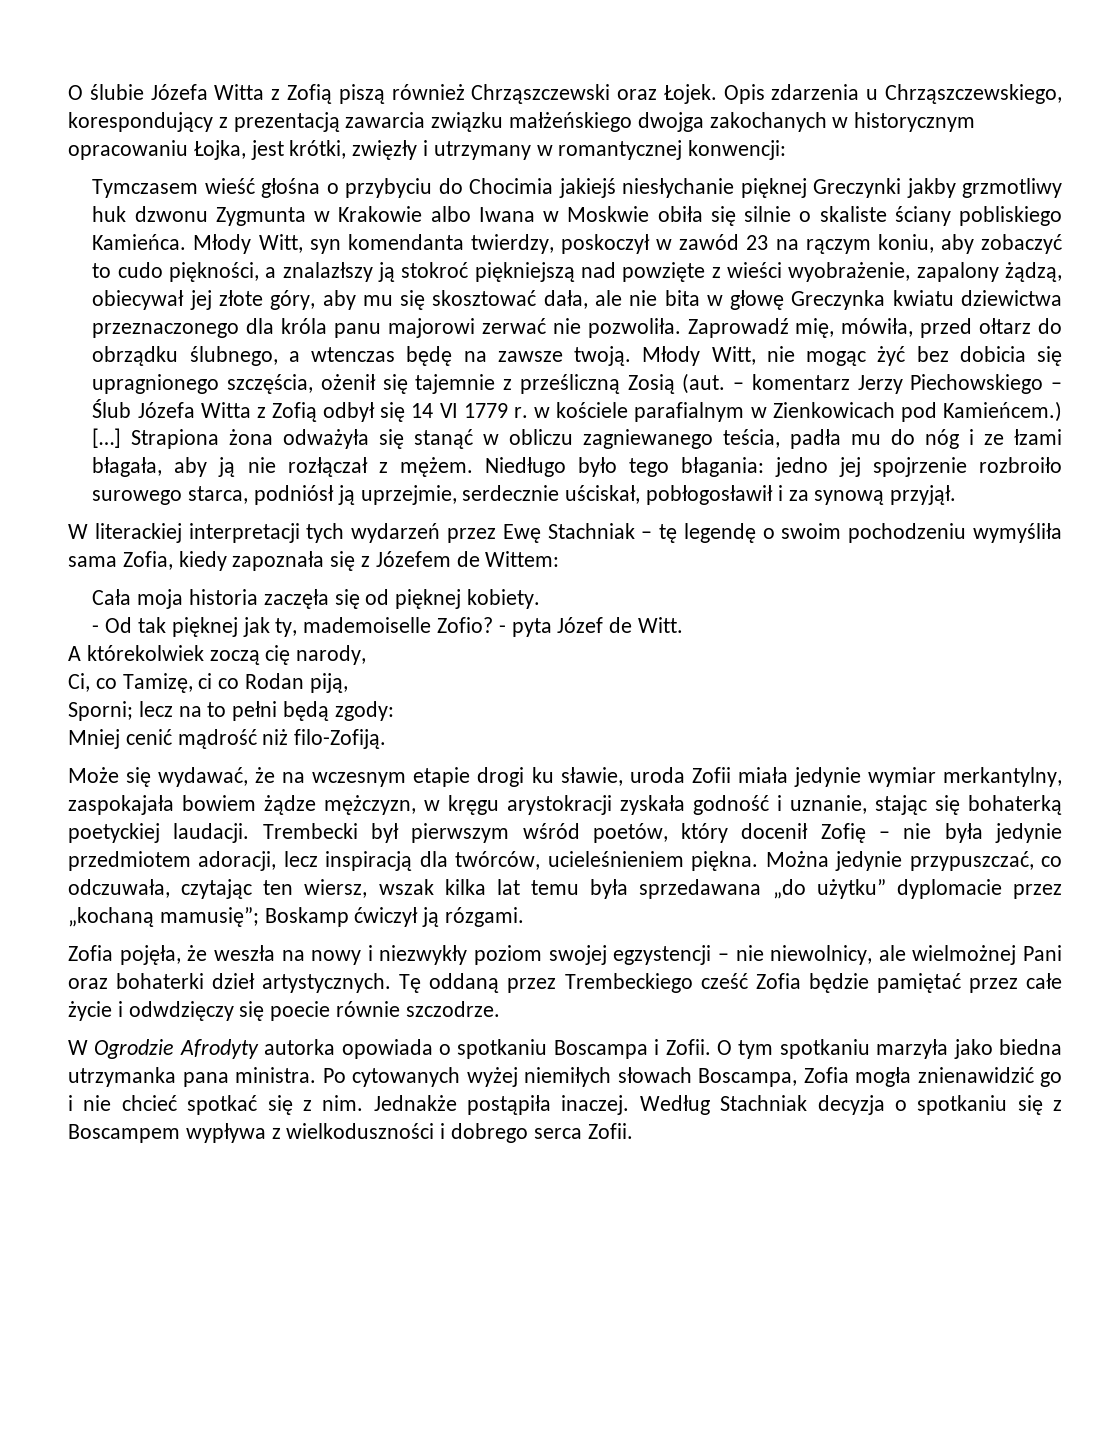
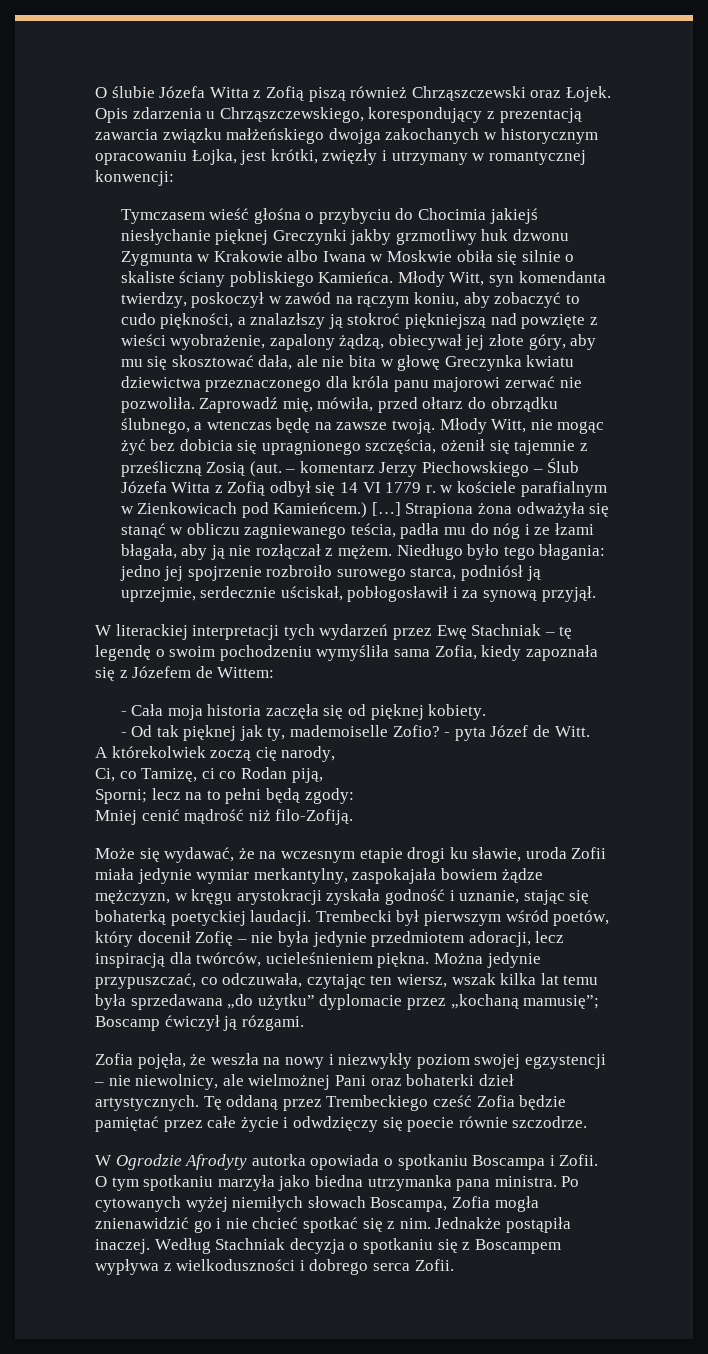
[746,235,769,250] 23 -> (332, 298) none
(560, 559) none -> [120,711,127,716] -
[264,907,349,927] Boskamp -> [95,1016,160,1031] Boscamp

